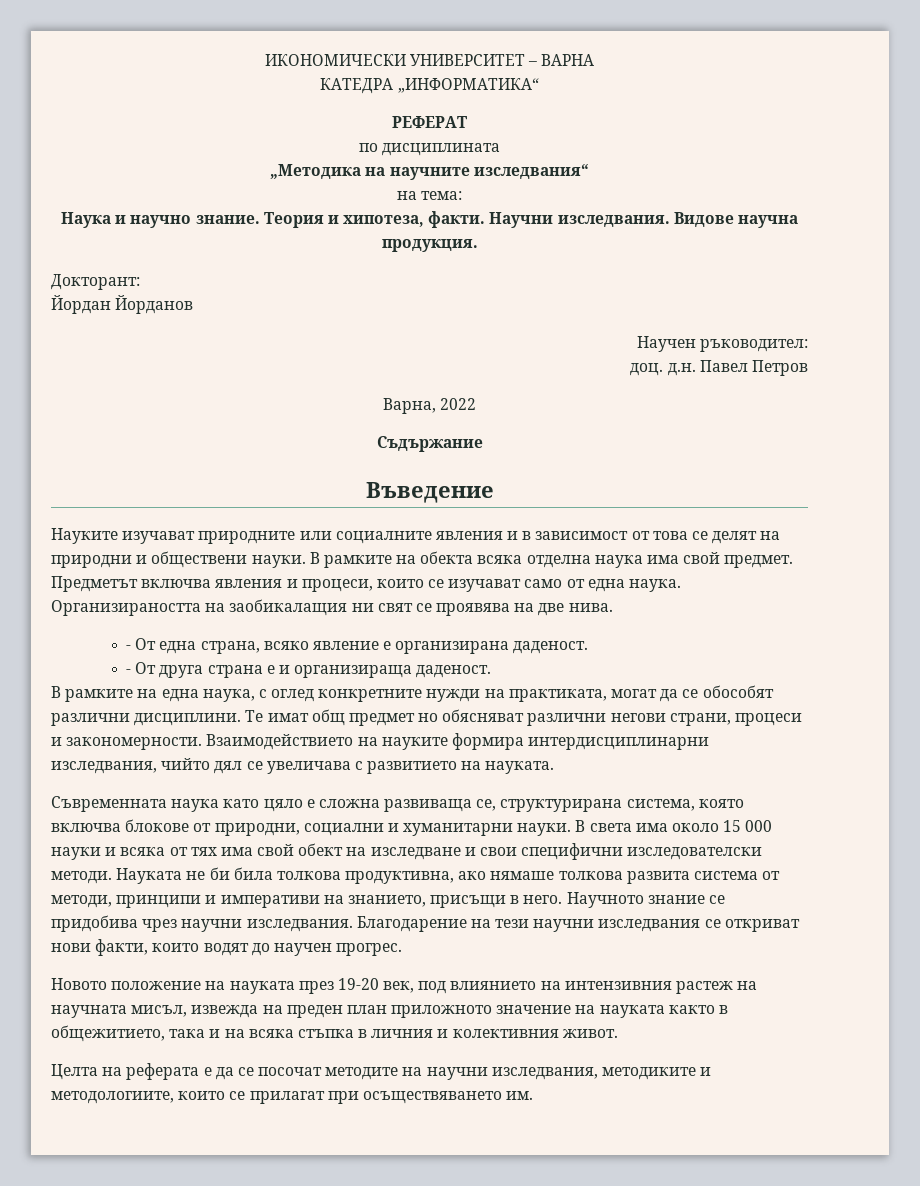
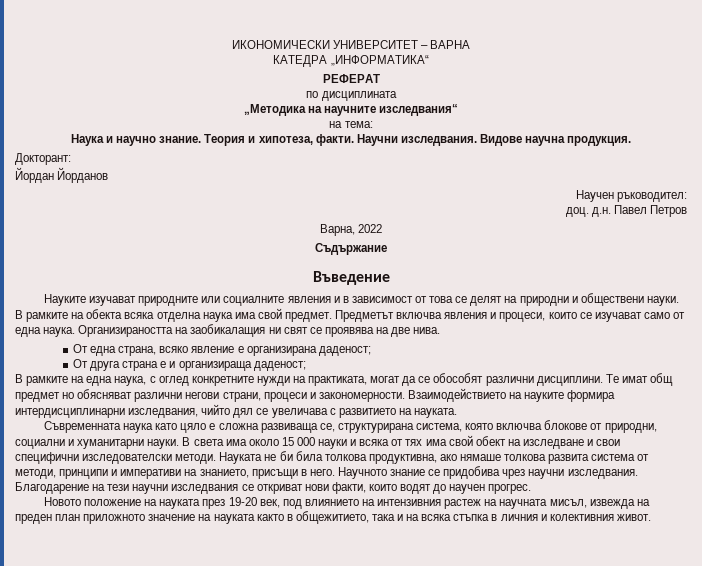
[125,645,131,650] - -> (441, 330) none
[513,641,589,654] [125,669,131,674] даденост. // - -> [318,346,371,356] даденост; //
[416,665,492,678] даденост. -> [253,361,306,371] даденост;
[51,1063,712,1080] [51,1091,534,1104] // Целта на реферата е да се посочат методите на научни изследвания, методиките и методологиите, които се прилагат при осъществяването им. -> (651, 517) none

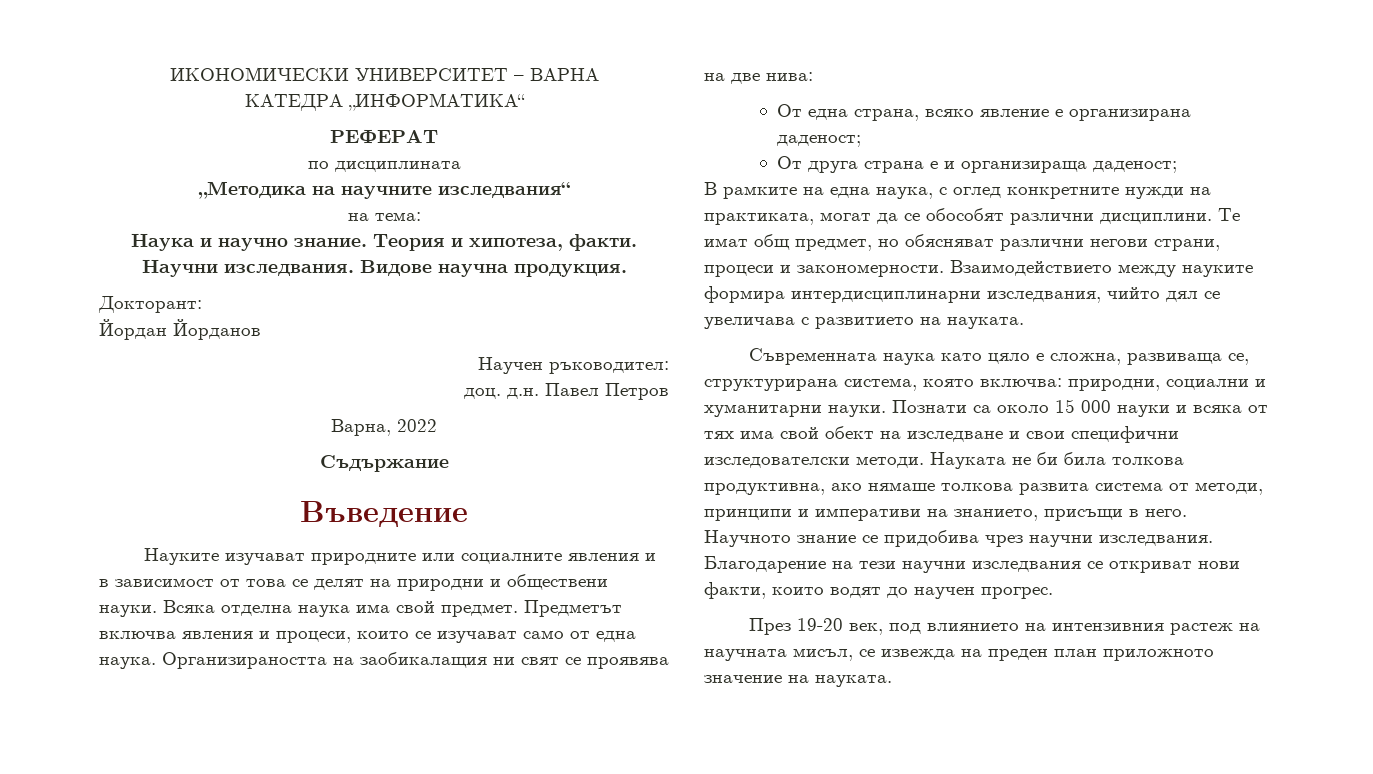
[15,309,155,322] В рамките на обекта всяка -> [163,600,215,613] Всяка
[413,327,441,334] нива. -> [766,72,813,81] нива:
[15,392,60,402] предмет -> [795,238,872,251] предмет,
[509,392,523,399] на -> [1118,264,1176,277] между
[218,423,259,430] сложна -> [1050,353,1122,365] сложна,
[496,420,603,430] включва блокове от -> [980,378,1062,387] включва:
[182,437,247,446] В света има -> [892,400,991,413] Познати са
[44,497,226,509] Новото положение на науката през -> [749,618,792,635] През
(587, 503) none -> [859,649,875,657] се
[213,511,651,524] науката както в общежитието, така и на всяка стъпка в личния и колективния живот. -> [815,675,892,687] науката.

